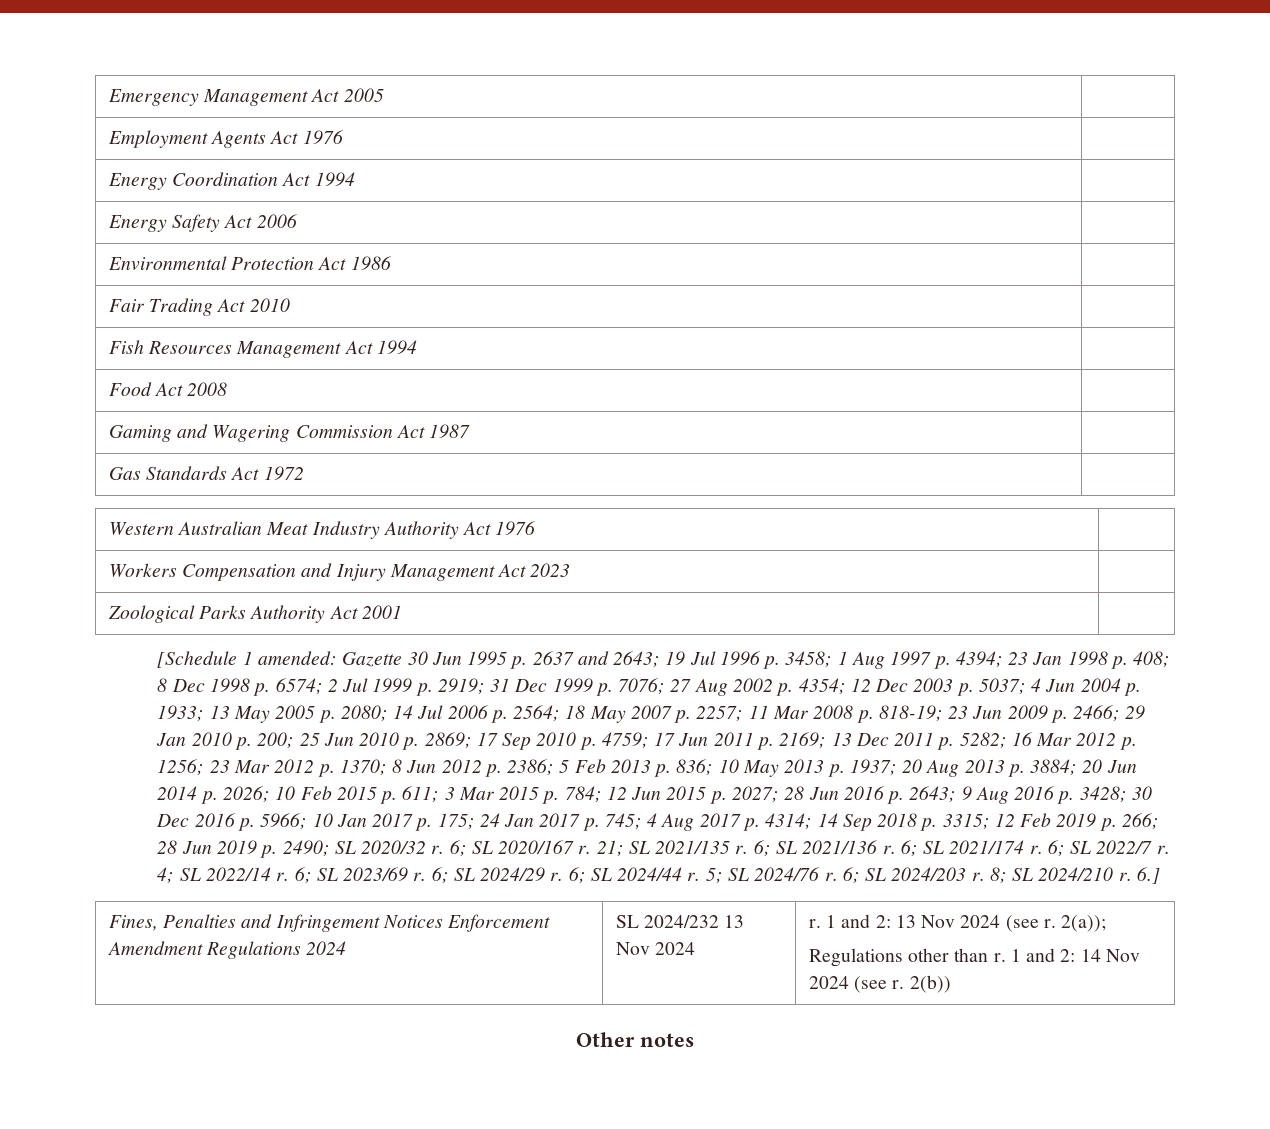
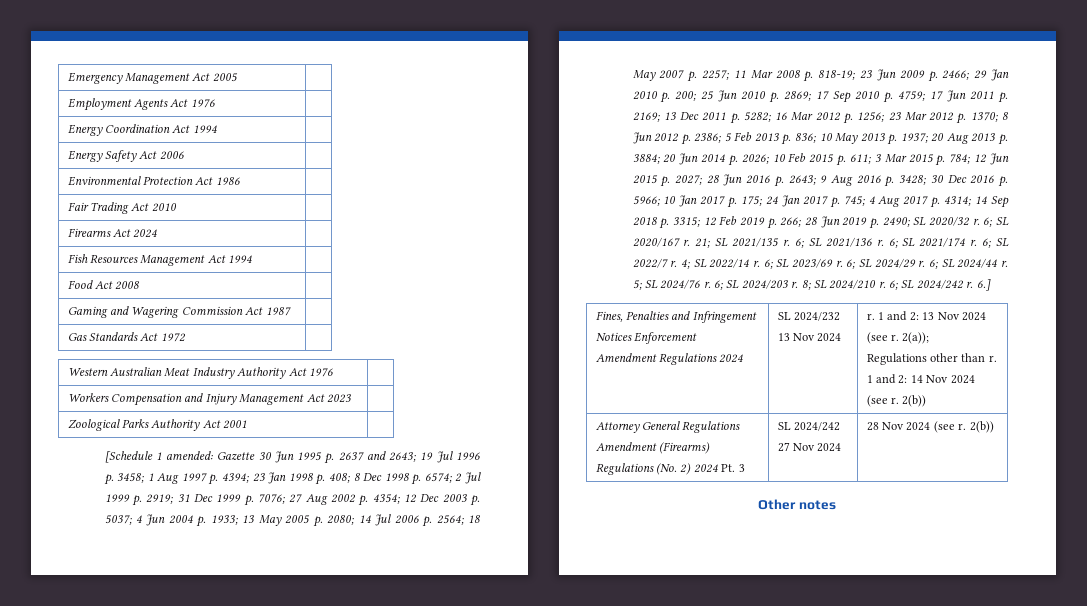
(290, 305) none -> [67,228,158,238] // Firearms Act 2024 |
(1132, 876) none -> [889,279,974,290] 6; SL 2024/242 r.
(951, 984) none -> [595,421,741,433] [595,442,711,454] [595,463,745,475] [777,422,841,431] [777,442,842,452] [866,421,994,433] // Attorney General Regulations Amendment (Firearms) Regulations (No. 2) 2024 Pt. 3 | SL 2024/242 27 Nov 2024 | 28 Nov 2024 (see r. 2(b))

